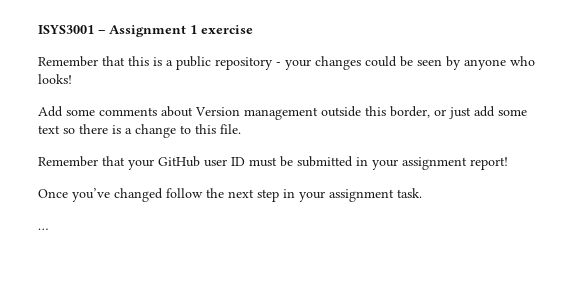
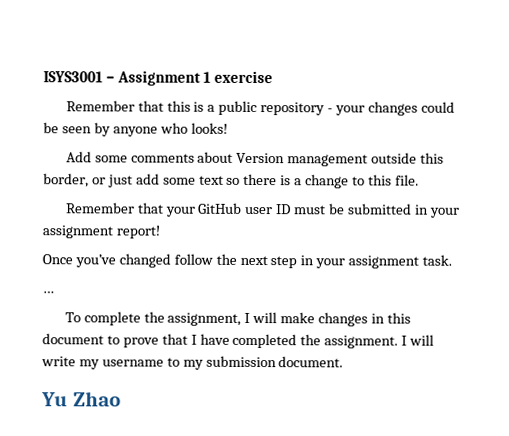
(48, 229) none -> [64,311,411,327] [42,333,435,349] [41,355,344,370] [41,391,121,407] // To complete the assignment, I will make changes in this document to prove that I have completed the assignment. I will write my username to my submission document. // Yu Zhao

